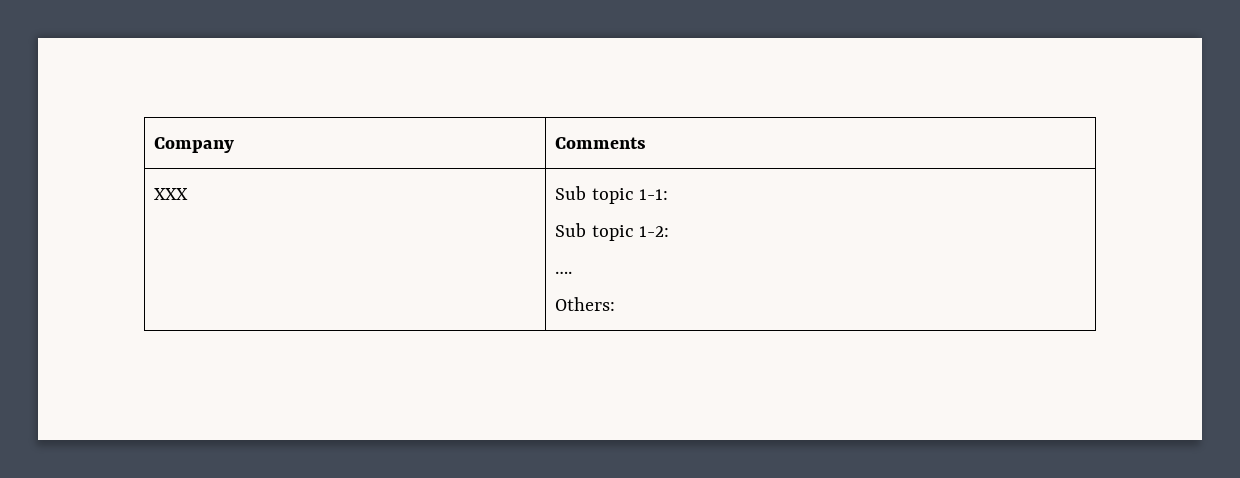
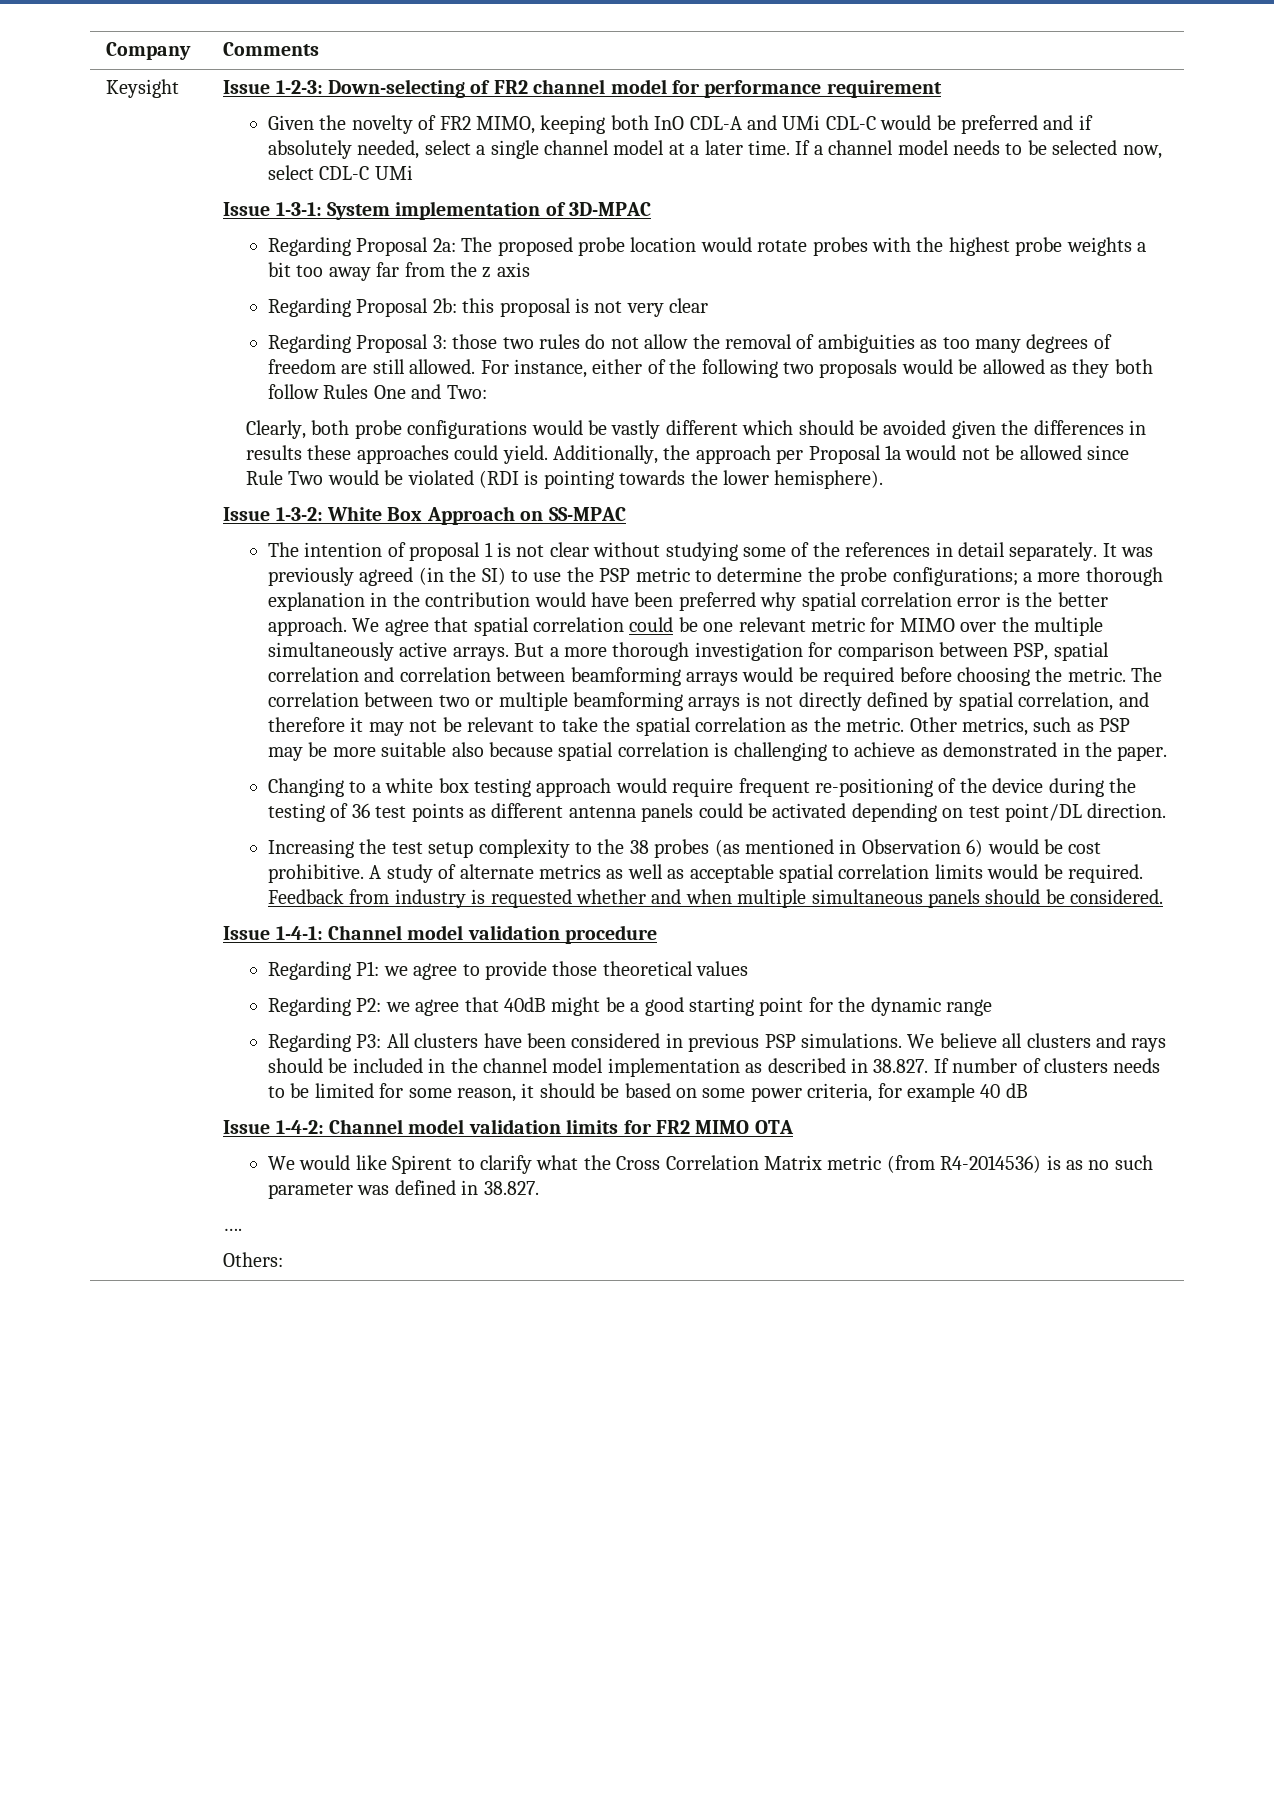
[154,188,189,200] [555,186,669,204] [555,223,670,241] XXX | Sub topic 1-1: // Sub topic 1-2: -> [106,79,180,98] [223,79,942,98] [267,115,1093,134] [267,140,1162,159] [267,165,413,180] [223,201,652,220] [267,237,1146,256] [267,262,530,281] [267,298,709,317] [267,334,1112,353] [267,359,1153,378] [267,384,487,399] [245,420,1146,439] [245,445,1129,464] [245,470,884,489] [223,506,626,525] [267,542,1154,561] [267,567,1163,586] [267,592,1108,611] [267,617,1103,636] [267,642,1109,661] [267,667,1163,686] [267,692,1149,711] [267,717,1131,736] [267,742,1168,761] [267,778,1136,797] [267,803,1167,822] [267,839,1102,858] [267,864,1143,883] [267,889,1164,908] [223,925,658,944] [267,961,749,980] [267,997,992,1016] [267,1033,1167,1052] [267,1058,1161,1077] [267,1083,1028,1102] [223,1119,794,1134] [267,1155,1153,1174] [267,1180,539,1199] Keysight | Issue 1-2-3: Down-selecting of FR2 channel model for performance requirement // Given the novelty of FR2 MIMO, keeping both InO CDL-A and UMi CDL-C would be preferred and if absolutely needed, select a single channel model at a later time. If a channel model needs to be selected now, select CDL-C UMi // Issue 1-3-1: System implementation of 3D-MPAC // Regarding Proposal 2a: The proposed probe location would rotate probes with the highest probe weights a bit too away far from the z axis // Regarding Proposal 2b: this proposal is not very clear // Regarding Proposal 3: those two rules do not allow the removal of ambiguities as too many degrees of freedom are still allowed. For instance, either of the following two proposals would be allowed as they both follow Rules One and Two: // Clearly, both probe configurations would be vastly different which should be avoided given the differences in results these approaches could yield. Additionally, the approach per Proposal 1a would not be allowed since Rule Two would be violated (RDI is pointing towards the lower hemisphere). // Issue 1-3-2: White Box Approach on SS-MPAC // The intention of proposal 1 is not clear without studying some of the references in detail separately. It was previously agreed (in the SI) to use the PSP metric to determine the probe configurations; a more thorough explanation in the contribution would have been preferred why spatial correlation error is the better approach. We agree that spatial correlation could be one relevant metric for MIMO over the multiple simultaneously active arrays. But a more thorough investigation for comparison between PSP, spatial correlation and correlation between beamforming arrays would be required before choosing the metric. The correlation between two or multiple beamforming arrays is not directly defined by spatial correlation, and therefore it may not be relevant to take the spatial correlation as the metric. Other metrics, such as PSP may be more suitable also because spatial correlation is challenging to achieve as demonstrated in the paper. // Changing to a white box testing approach would require frequent re-positioning of the device during the testing of 36 test points as different antenna panels could be activated depending on test point/DL direction. // Increasing the test setup complexity to the 38 probes (as mentioned in Observation 6) would be cost prohibitive. A study of alternate metrics as well as acceptable spatial correlation limits would be required. Feedback from industry is requested whether and when multiple simultaneous panels should be considered. // Issue 1-4-1: Channel model validation procedure // Regarding P1: we agree to provide those theoretical values // Regarding P2: we agree that 40dB might be a good starting point for the dynamic range // Regarding P3: All clusters have been considered in previous PSP simulations. We believe all clusters and rays should be included in the channel model implementation as described in 38.827. If number of clusters needs to be limited for some reason, it should be based on some power criteria, for example 40 dB // Issue 1-4-2: Channel model validation limits for FR2 MIMO OTA // We would like Spirent to clarify what the Cross Correlation Matrix metric (from R4-2014536) is as no such parameter was defined in 38.827.

